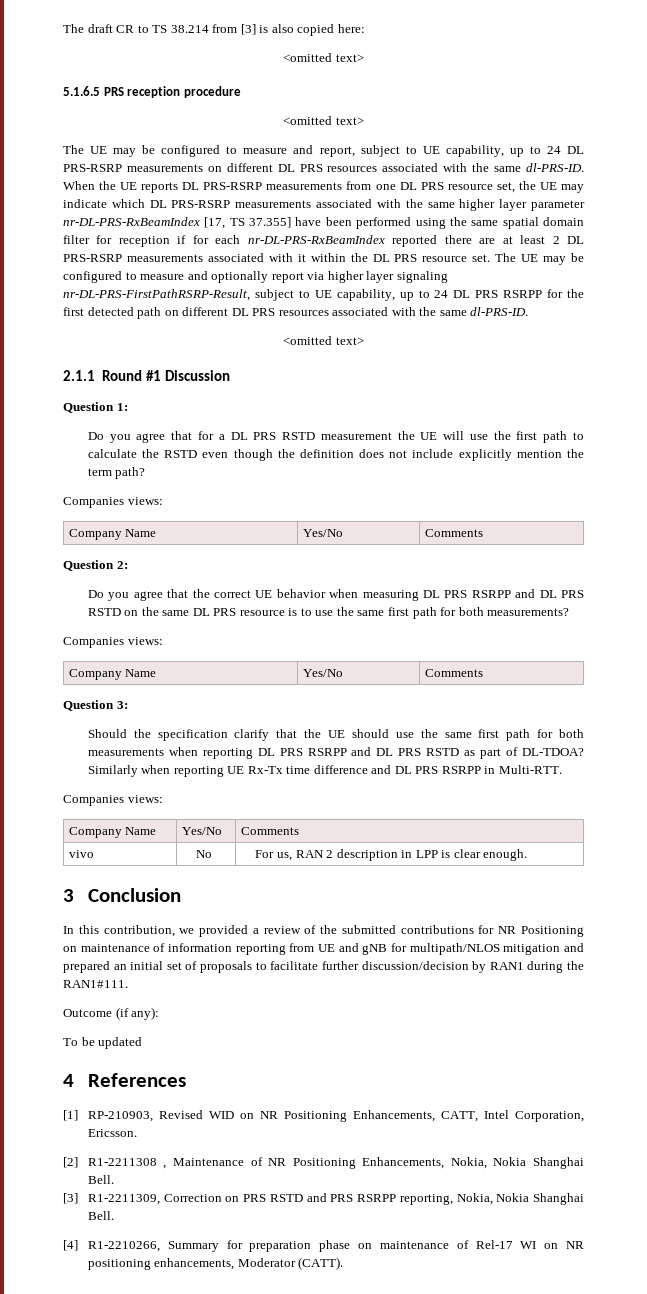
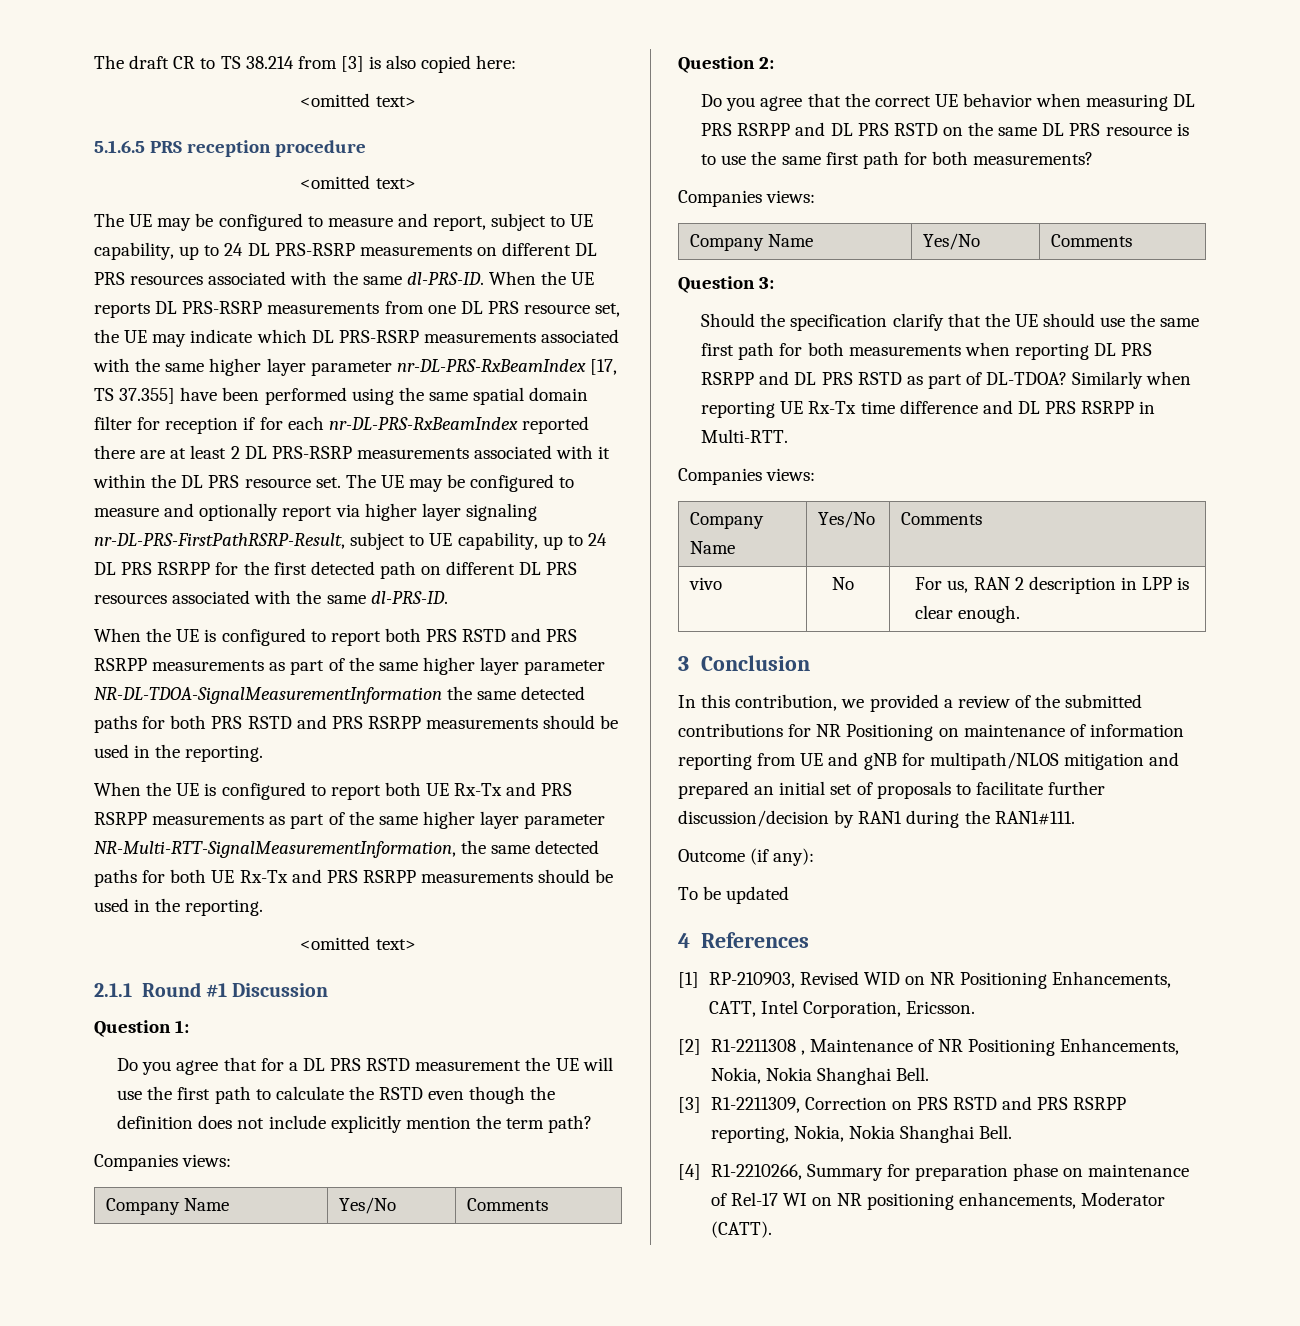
(529, 311) none -> [94,628,578,646] [94,657,606,675] [94,686,586,704] [94,715,619,733] [94,744,264,762] [94,782,573,800] [94,811,606,829] [94,840,600,858] [94,869,614,887] [94,898,264,916] // When the UE is configured to report both PRS RSTD and PRS RSRPP measurements as part of the same higher layer parameter NR-DL-TDOA-SignalMeasurementInformation the same detected paths for both PRS RSTD and PRS RSRPP measurements should be used in the reporting. // When the UE is configured to report both UE Rx-Tx and PRS RSRPP measurements as part of the same higher layer parameter NR-Multi-RTT-SignalMeasurementInformation, the same detected paths for both UE Rx-Tx and PRS RSRPP measurements should be used in the reporting.

